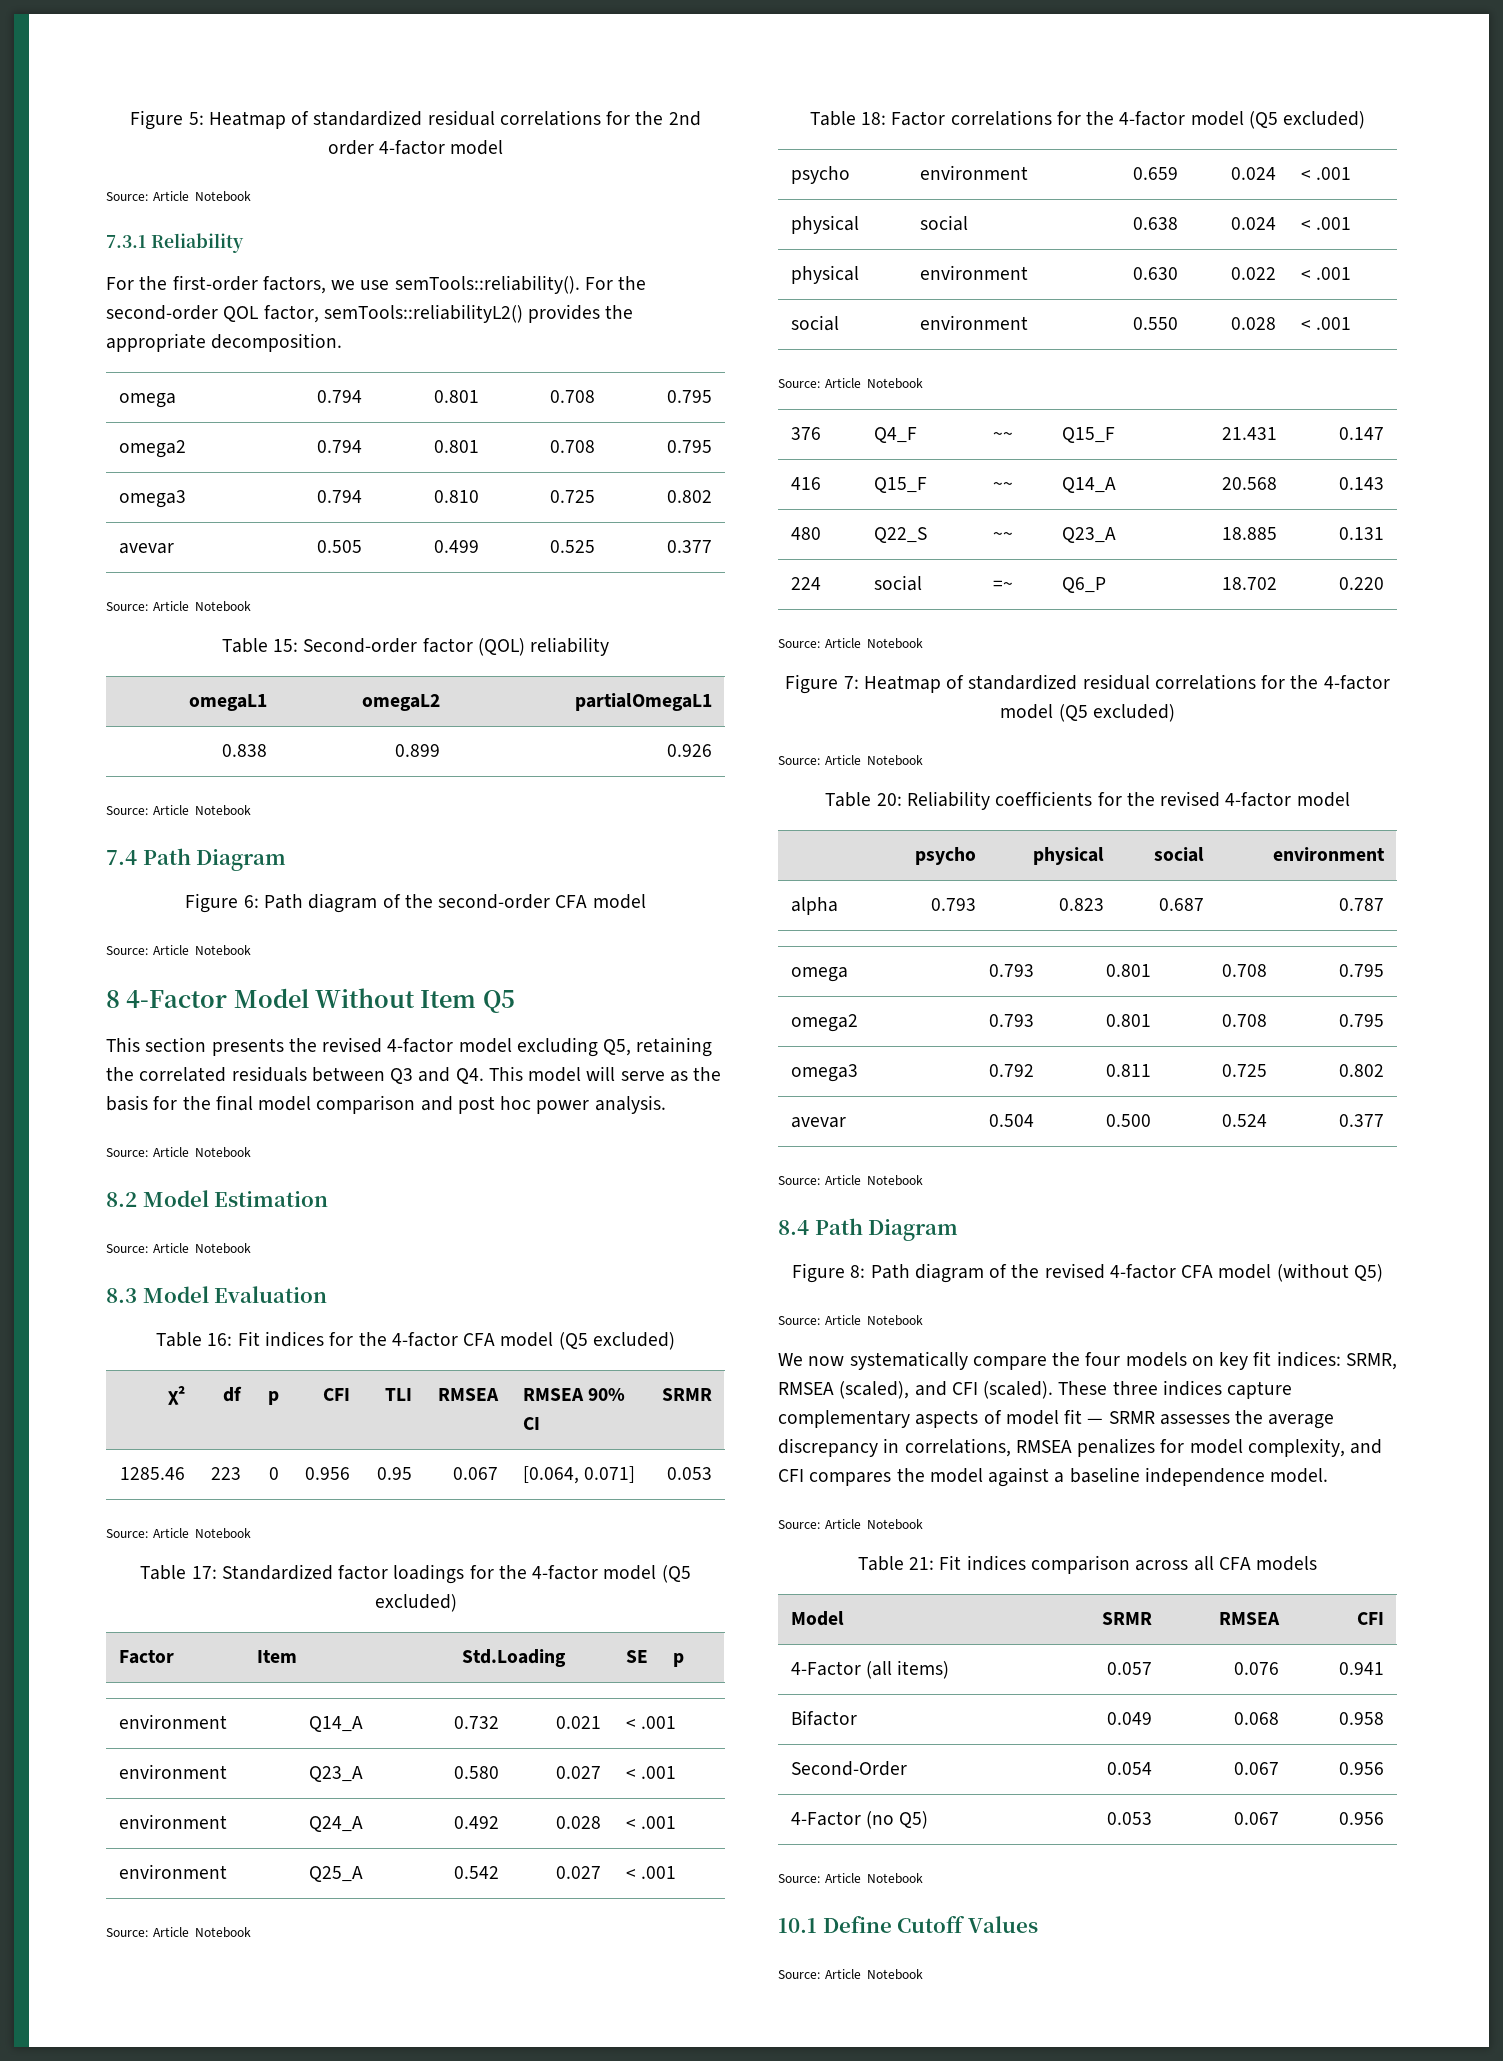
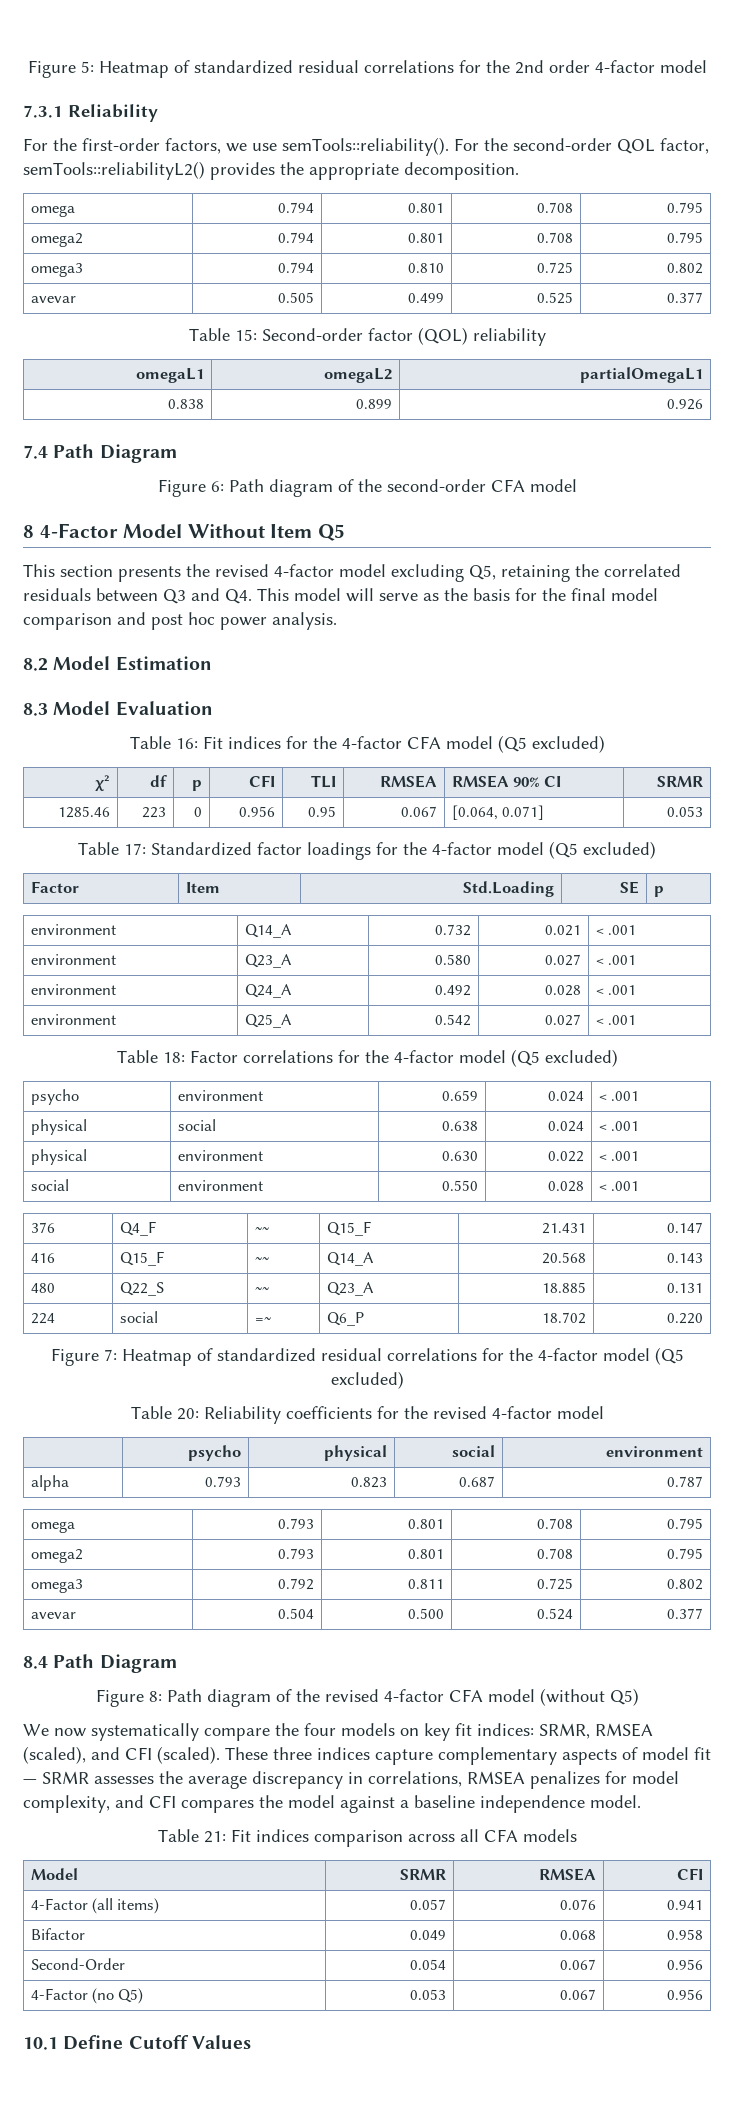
[106,191,251,202] // Source: Article Notebook -> (707, 66) none
[106,601,251,612] // Source: Article Notebook -> (704, 297) none
[106,805,251,816] // Source: Article Notebook -> (704, 404) none
[106,945,251,956] // Source: Article Notebook -> (577, 485) none
[106,1147,251,1158] // Source: Article Notebook -> (337, 621) none
[106,1243,251,1254] // Source: Article Notebook -> (212, 663) none
[106,1528,251,1539] // Source: Article Notebook -> (704, 811) none
[106,1927,251,1938] // Source: Article Notebook -> (636, 1020) none
[778,378,923,389] // Source: Article Notebook -> (639, 1186) none
[778,638,923,649] // Source: Article Notebook -> (704, 1318) none
[778,755,923,766] // Source: Article Notebook -> (404, 1380) none
[778,1175,923,1186] // Source: Article Notebook -> (704, 1613) none
[778,1315,923,1326] // Source: Article Notebook -> (639, 1697) none
[778,1519,923,1530] // Source: Article Notebook -> (641, 1801) none
[778,1873,923,1884] // Source: Article Notebook -> (704, 1994) none
[778,1969,923,1980] // Source: Article Notebook -> (251, 2042) none

